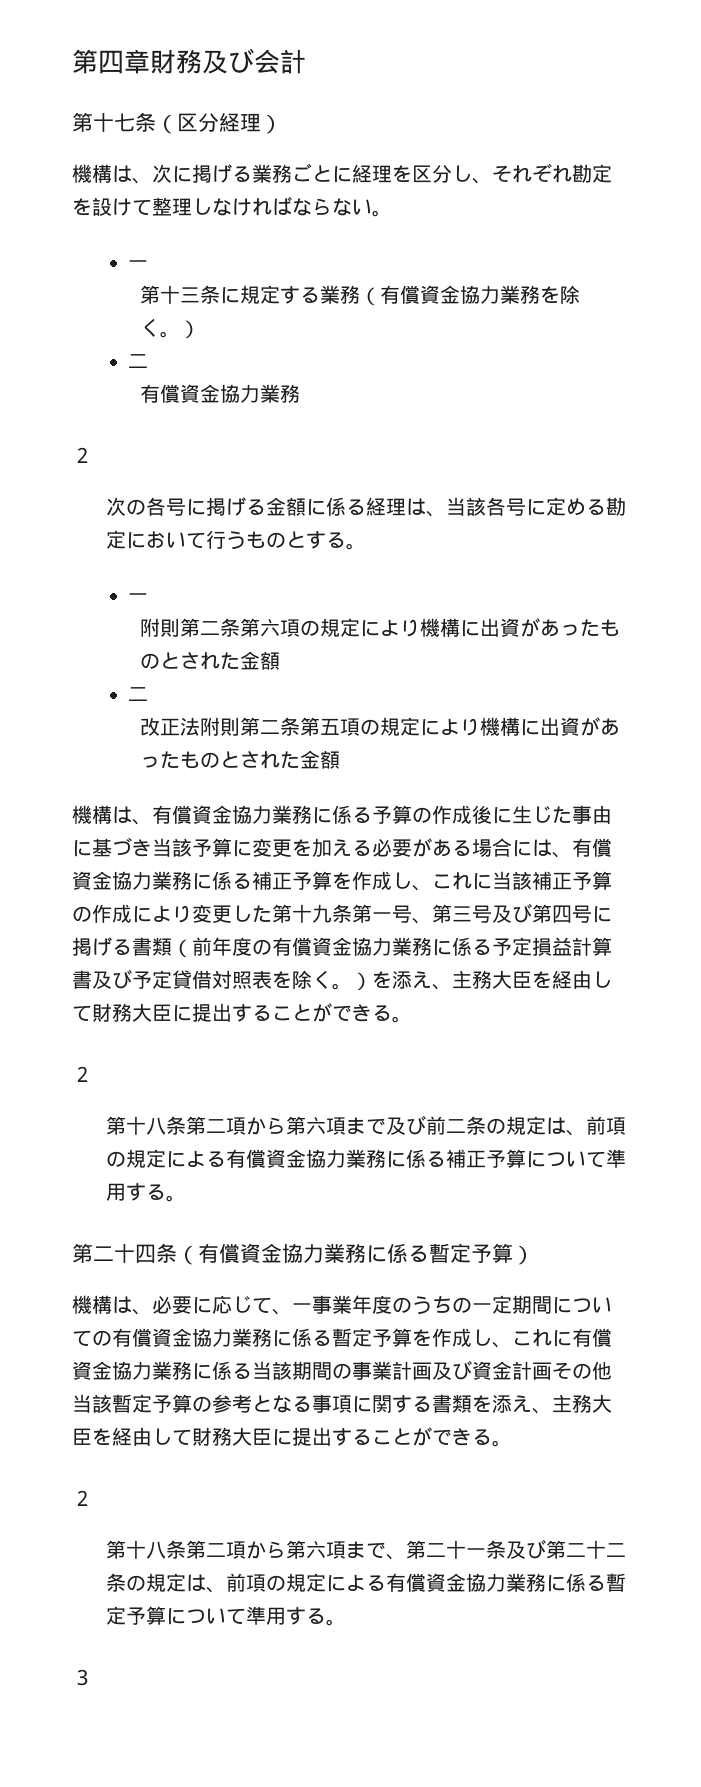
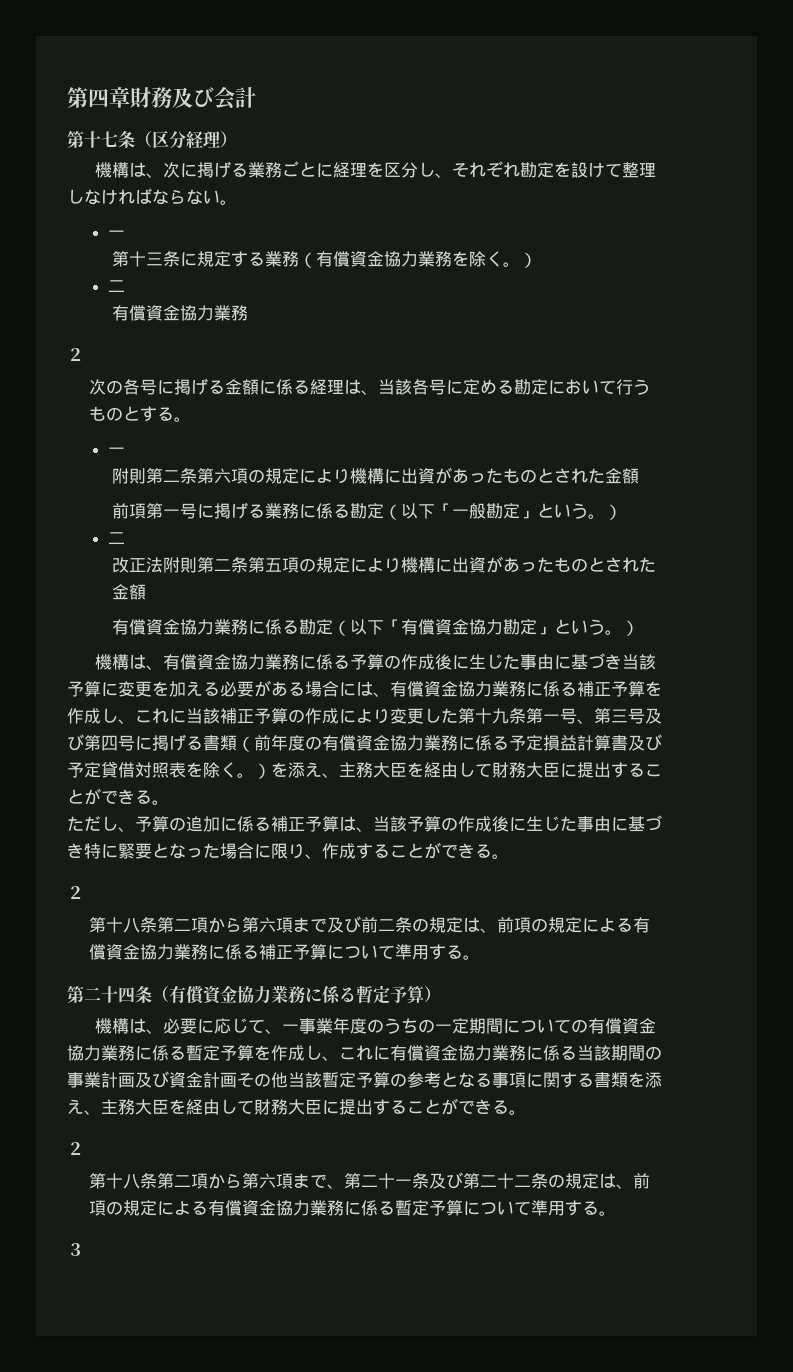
(281, 660) none -> [111,502,622,520] // 前項第一号に掲げる業務に係る勘定（以下「一般勘定」という。）
(341, 759) none -> [111,619,639,636] // 有償資金協力業務に係る勘定（以下「有償資金協力勘定」という。）
(412, 1019) none -> [67,815,662,832] [67,842,509,859] // ただし、予算の追加に係る補正予算は、当該予算の作成後に生じた事由に基づき特に緊要となった場合に限り、作成することができる。

